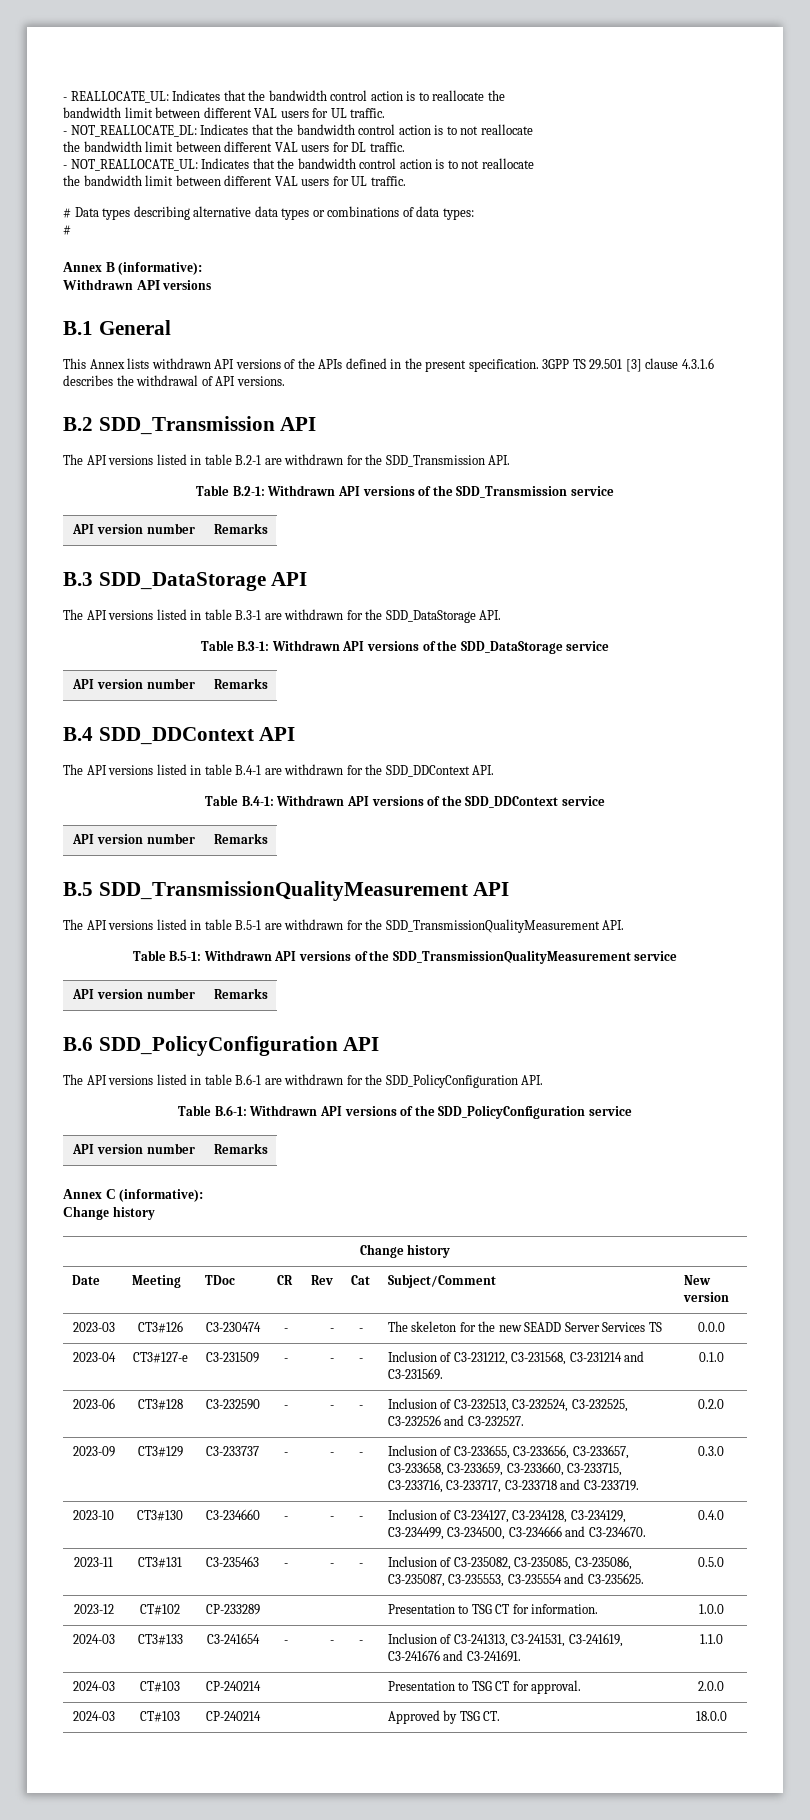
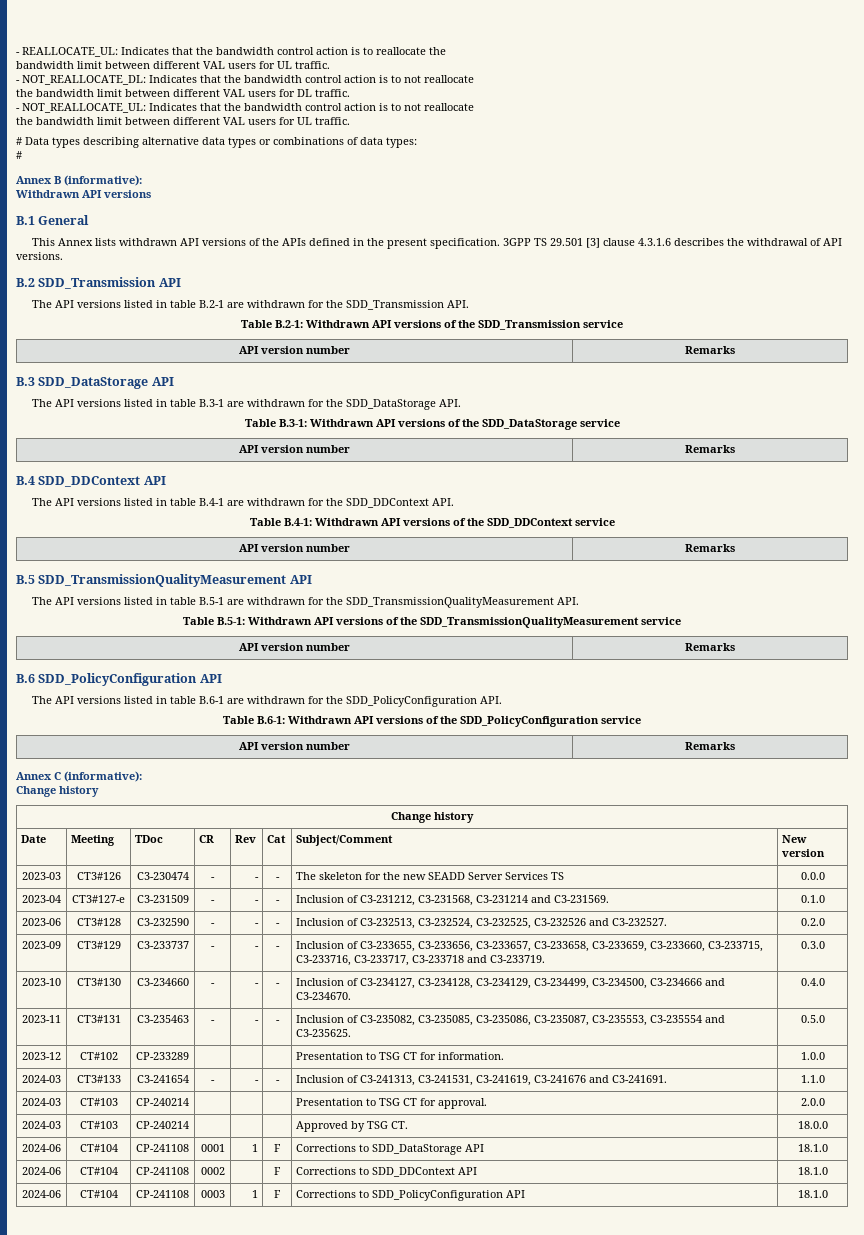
(727, 1716) none -> [22,1144,61,1152] [79,1144,118,1152] [136,1144,189,1152] [200,1144,225,1152] [251,1144,258,1152] [274,1144,281,1152] [296,1144,485,1155] [797,1144,828,1152] [22,1167,61,1175] [79,1167,118,1175] [136,1167,189,1175] [200,1167,225,1175] [274,1167,281,1175] [296,1167,478,1177] [797,1167,828,1175] [22,1190,61,1198] [79,1190,118,1198] [136,1190,189,1198] [200,1190,225,1198] [251,1190,258,1198] [274,1190,281,1198] [296,1190,526,1201] [797,1190,828,1198] // 2024-06 | CT#104 | CP-241108 | 0001 | 1 | F | Corrections to SDD_DataStorage API | 18.1.0 // 2024-06 | CT#104 | CP-241108 | 0002 | | F | Corrections to SDD_DDContext API | 18.1.0 // 2024-06 | CT#104 | CP-241108 | 0003 | 1 | F | Corrections to SDD_PolicyConfiguration API | 18.1.0

